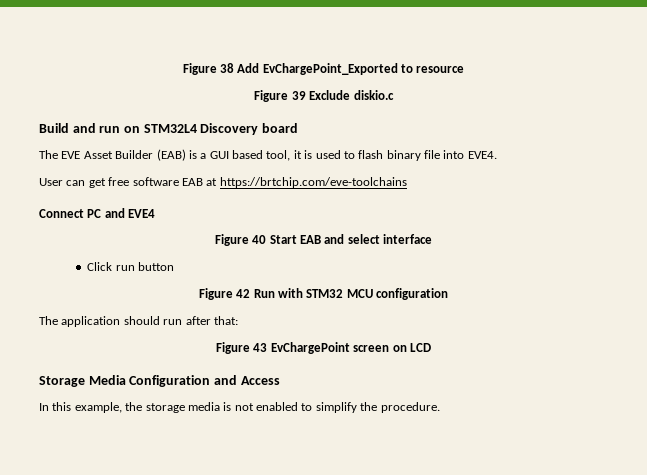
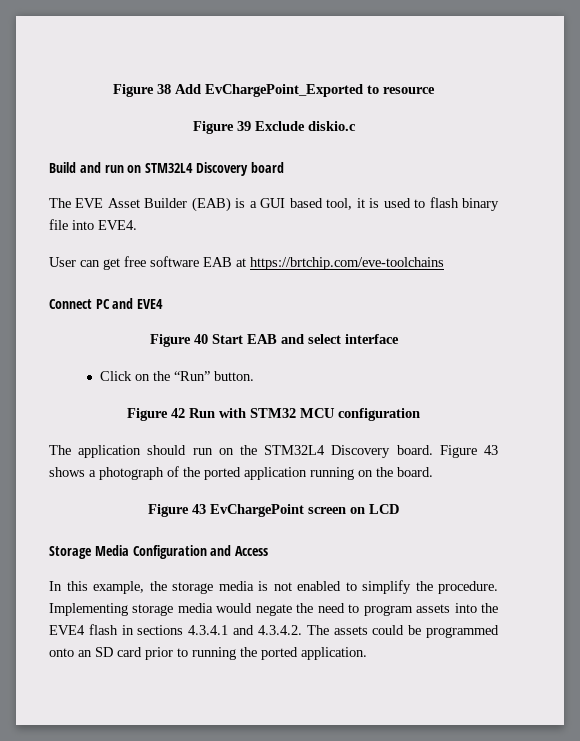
[115,262,175,271] run button -> [134,371,254,381] on the “Run” button.
[185,316,238,325] after that: -> [218,445,498,458] [49,466,433,480] on the STM32L4 Discovery board. Figure 43 shows a photograph of the ported application running on the board.
(440, 407) none -> [49,603,498,616] [49,624,499,638] [49,647,367,660] Implementing storage media would negate the need to program assets into the EVE4 flash in sections 4.3.4.1 and 4.3.4.2. The assets could be programmed onto an SD card prior to running the ported application.

